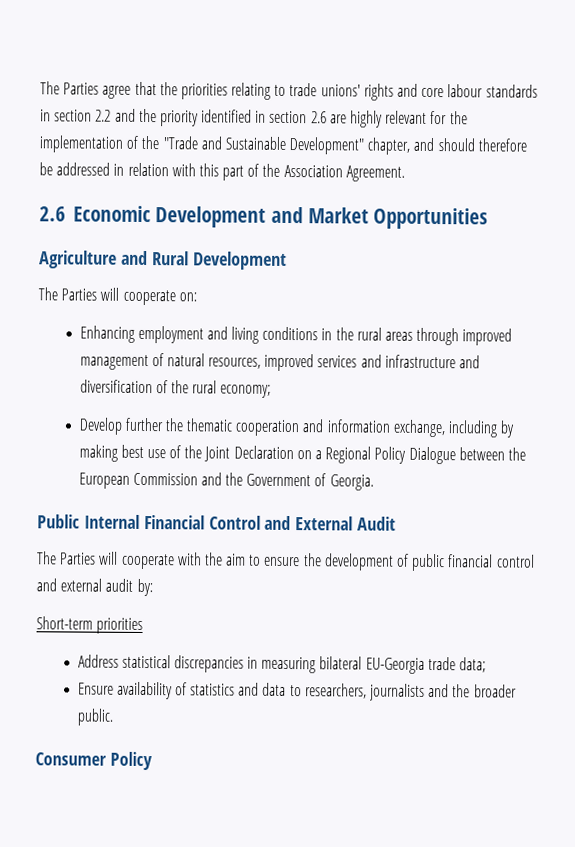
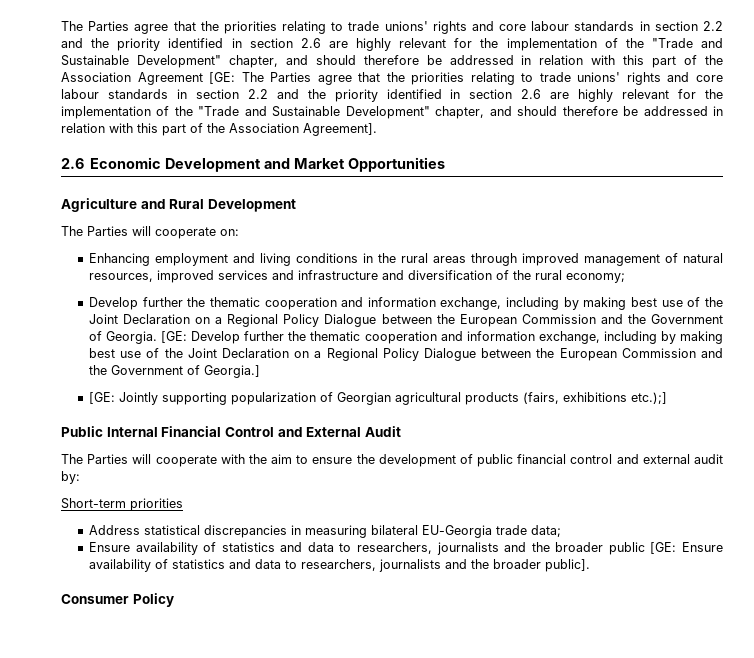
[345,165,405,182] Agreement. -> [137,72,724,85] [61,89,723,102] [61,106,723,119] [61,123,377,136] Agreement [GE: The Parties agree that the priorities relating to trade unions' rights and core labour standards in section 2.2 and the priority identified in section 2.6 are highly relevant for the implementation of the "Trade and Sustainable Development" chapter, and should therefore be addressed in relation with this part of the Association Agreement].
(374, 482) none -> [161,331,723,344] [88,348,724,361] [88,365,260,378] [88,392,667,405] [GE: Develop further the thematic cooperation and information exchange, including by making best use of the Joint Declaration on a Regional Policy Dialogue between the European Commission and the Government of Georgia.] // [GE: Jointly supporting popularization of Georgian agricultural products (fairs, exhibitions etc.);]
[76,708,114,726] public. -> [608,542,723,555] [88,559,590,572] public [GE: Ensure availability of statistics and data to researchers, journalists and the broader public].

